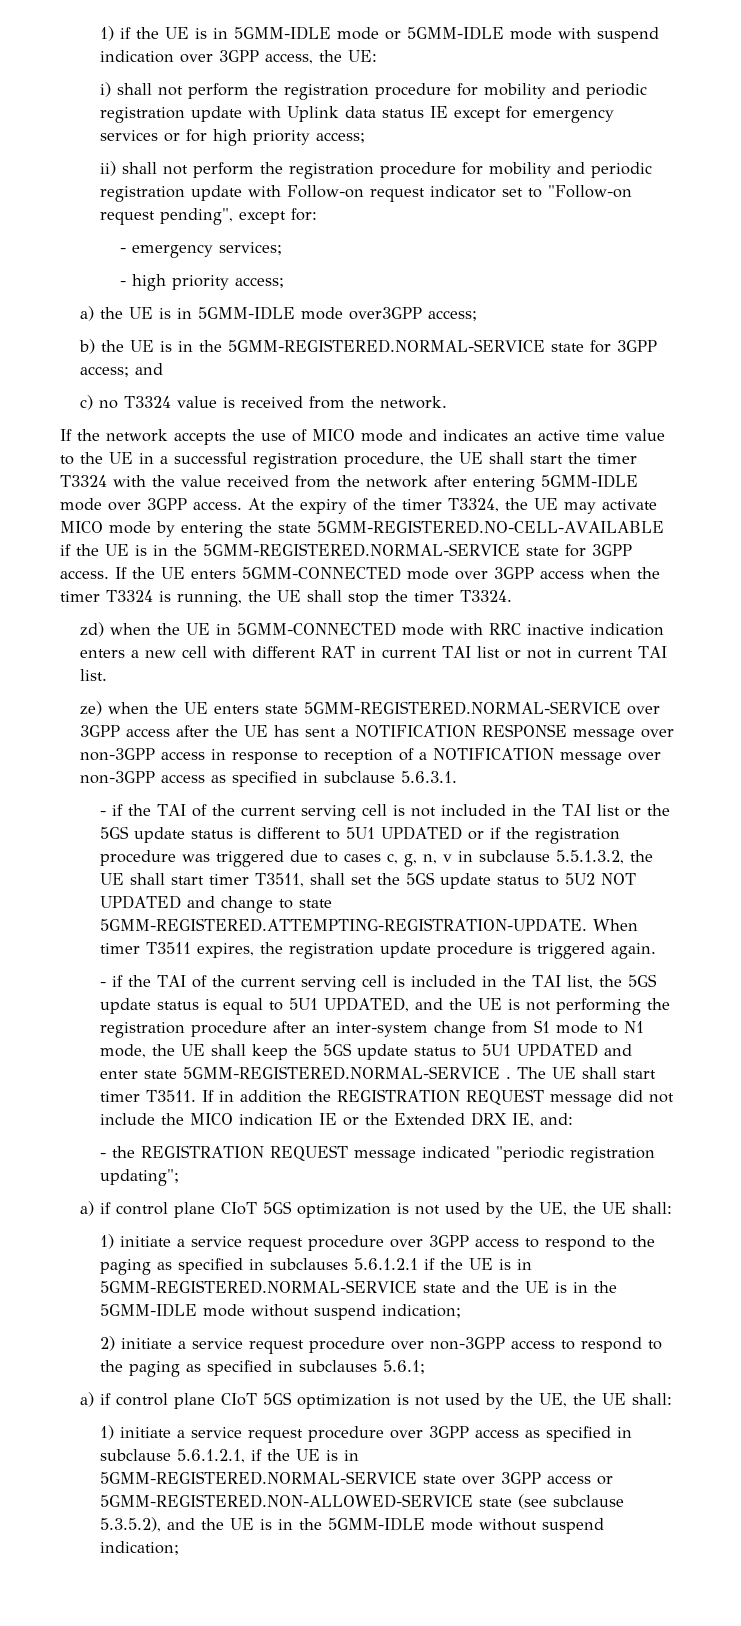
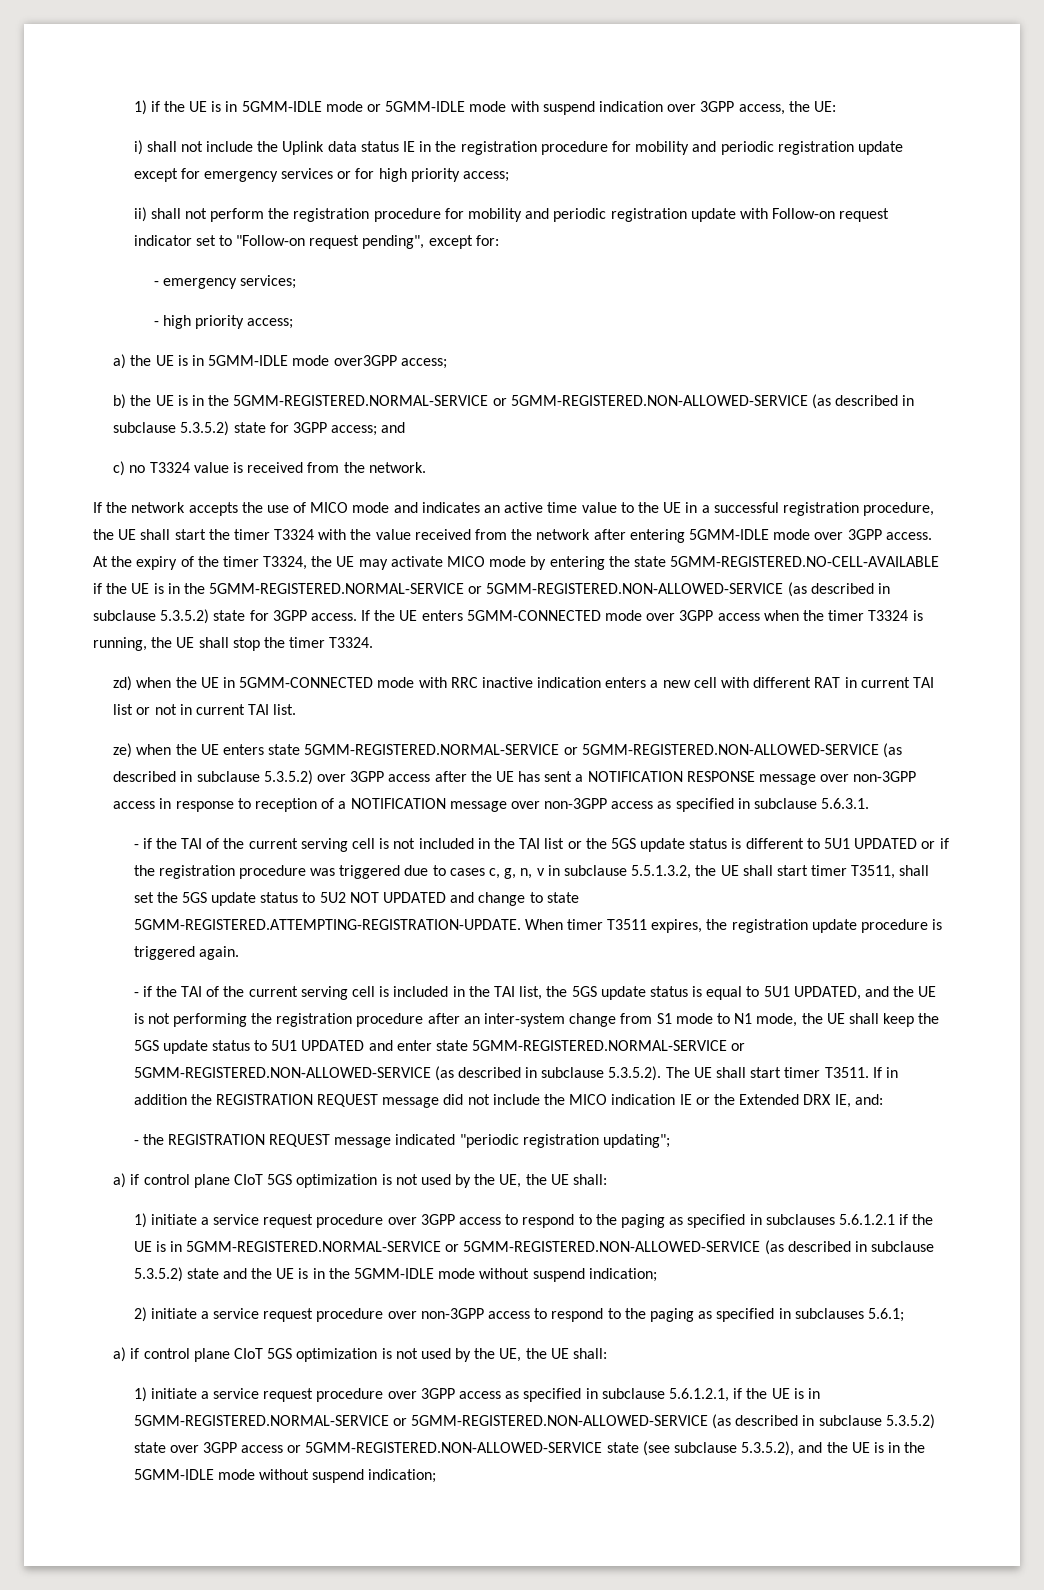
[187,83,647,100] [99,106,448,123] perform the registration procedure for mobility and periodic registration update with Uplink data status IE -> [206,141,903,155] include the Uplink data status IE in the registration procedure for mobility and periodic registration update
(545, 346) none -> [492,394,915,409] [113,421,230,436] or 5GMM-REGISTERED.NON-ALLOWED-SERVICE (as described in subclause 5.3.5.2)
(520, 550) none -> [468,582,891,597] [93,609,210,624] or 5GMM-REGISTERED.NON-ALLOWED-SERVICE (as described in subclause 5.3.5.2)
(621, 708) none -> [563,743,902,758] [113,770,313,785] or 5GMM-REGISTERED.NON-ALLOWED-SERVICE (as described in subclause 5.3.5.2)
[505,1076,511,1079] . -> [731,1043,746,1051] [133,1066,662,1081] or 5GMM-REGISTERED.NON-ALLOWED-SERVICE (as described in subclause 5.3.5.2).
(417, 1287) none -> [445,1240,935,1255] [133,1267,183,1282] or 5GMM-REGISTERED.NON-ALLOWED-SERVICE (as described in subclause 5.3.5.2)
(417, 1478) none -> [392,1414,935,1429] or 5GMM-REGISTERED.NON-ALLOWED-SERVICE (as described in subclause 5.3.5.2)

